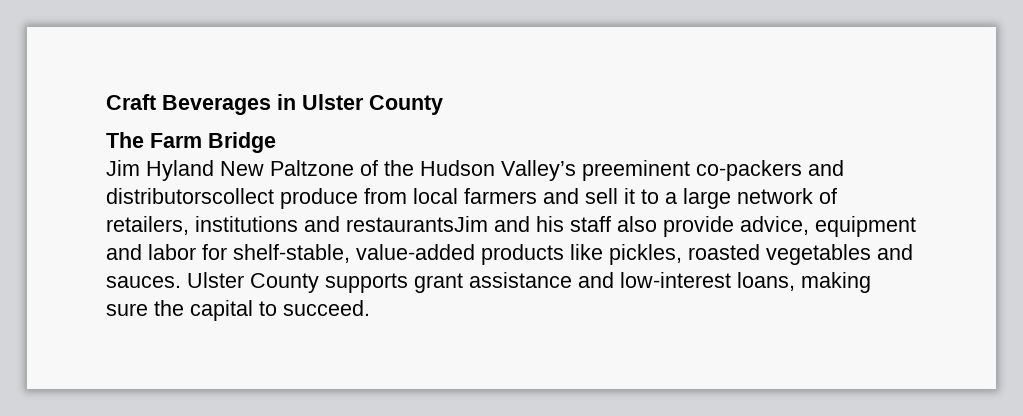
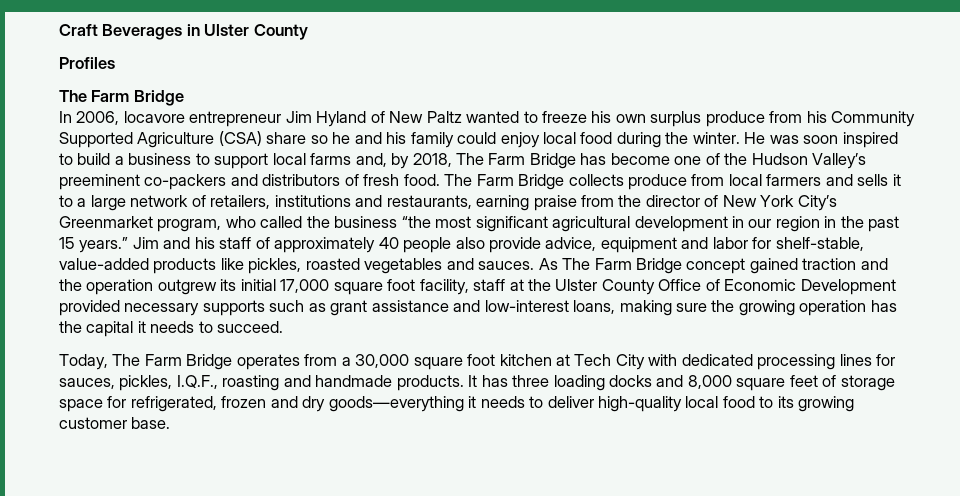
(443, 105) none -> [59,57,115,69] // Profiles
[106,160,354,181] Jim Hyland New Paltzone -> [59,111,916,127] [59,131,898,148] [59,153,702,169] In 2006, locavore entrepreneur Jim Hyland of New Paltz wanted to freeze his own surplus produce from his Community Supported Agriculture (CSA) share so he and his family could enjoy local food during the winter. He was soon inspired to build a business to support local farms and, by 2018, The Farm Bridge has become one
[106,188,274,204] distributorscollect -> [262,174,624,190] distributors of fresh food. The Farm Bridge collects
[585,188,618,204] sell -> [857,174,889,186] sells
[346,216,611,232] restaurantsJim and his staff -> [386,195,837,211] [59,216,900,232] [59,237,452,253] restaurants, earning praise from the director of New York City’s Greenmarket program, who called the business “the most significant agricultural development in our region in the past 15 years.” Jim and his staff of approximately 40 people
[187,272,408,293] Ulster County supports -> [538,258,888,274] [59,279,896,295] [59,300,326,316] As The Farm Bridge concept gained traction and the operation outgrew its initial 17,000 square foot facility, staff at the Ulster County Office of Economic Development provided necessary supports such as
[190,300,370,321] capital to succeed. -> [738,300,897,316] [59,321,284,337] [59,354,896,370] [59,375,895,391] [59,396,855,412] [59,417,171,429] growing operation has the capital it needs to succeed. // Today, The Farm Bridge operates from a 30,000 square foot kitchen at Tech City with dedicated processing lines for sauces, pickles, I.Q.F., roasting and handmade products. It has three loading docks and 8,000 square feet of storage space for refrigerated, frozen and dry goods—everything it needs to deliver high-quality local food to its growing customer base.

